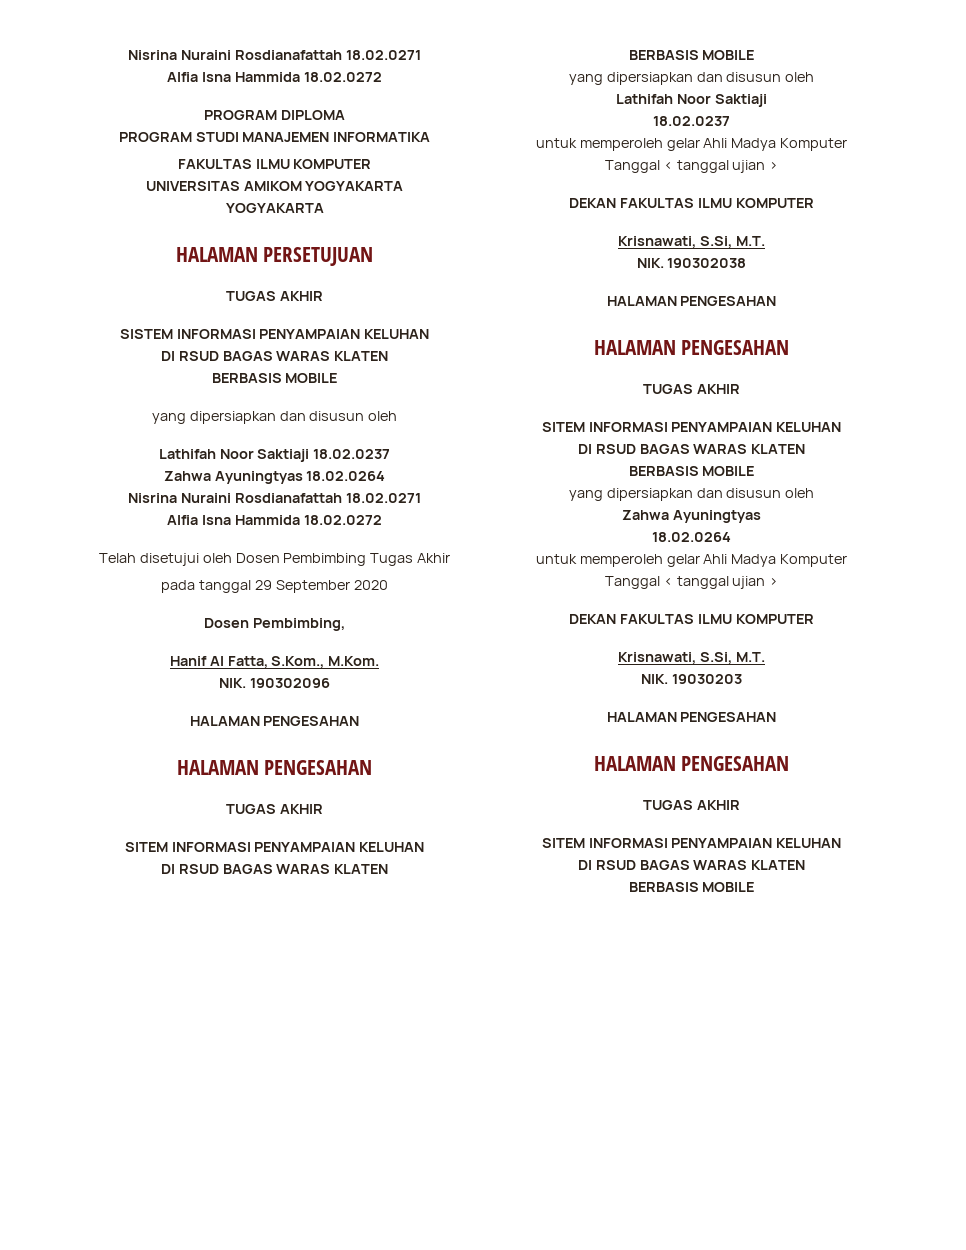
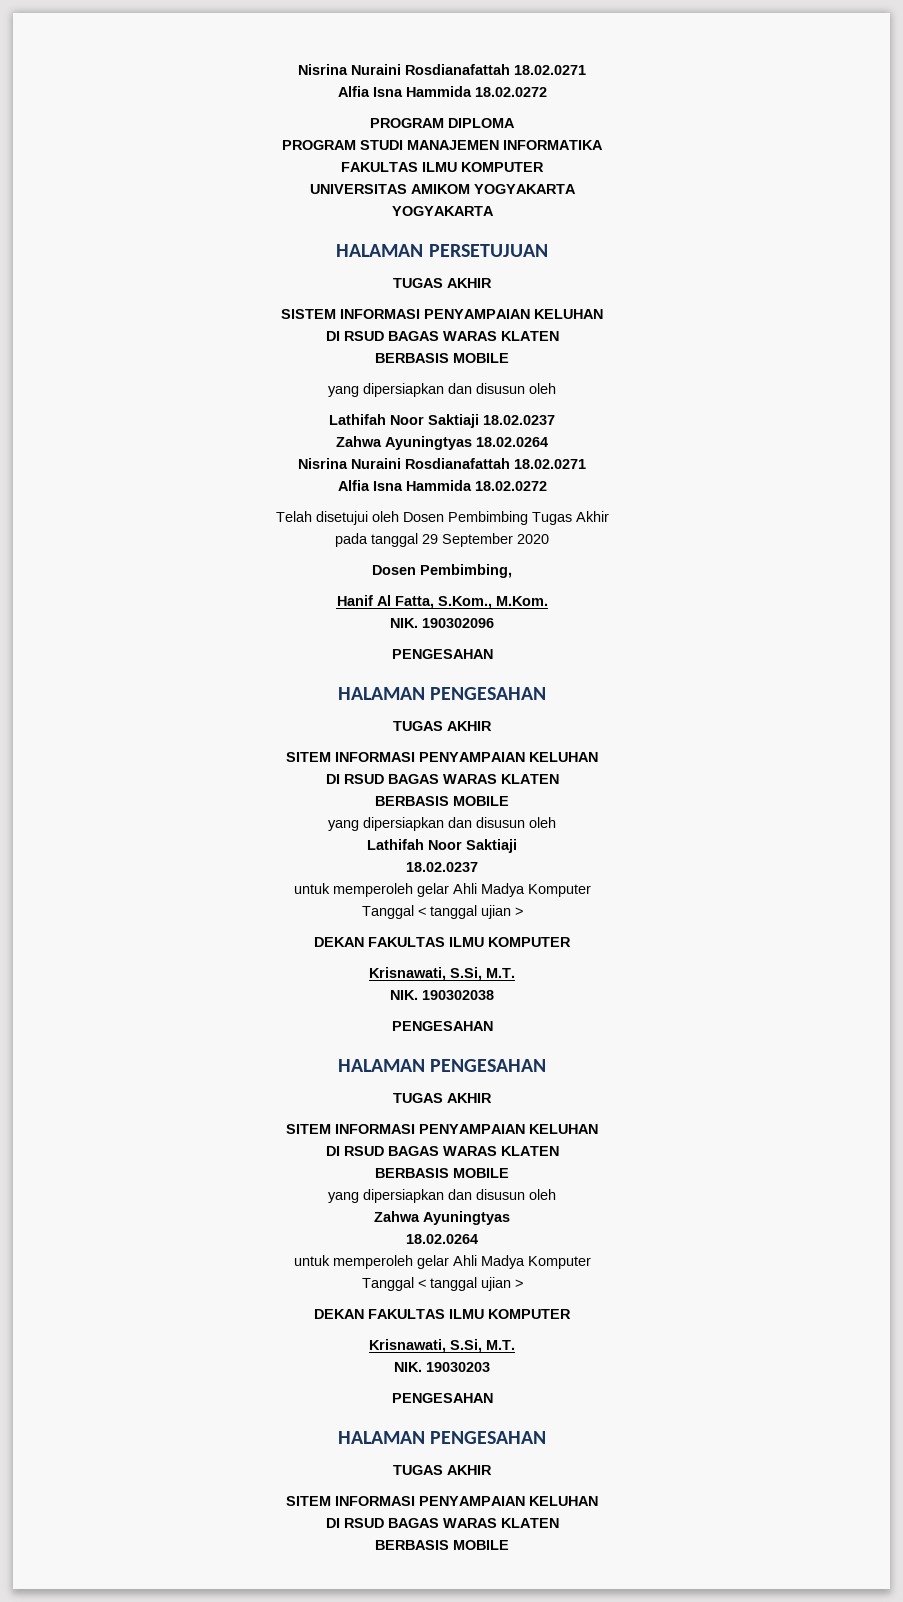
[189,716,260,726] HALAMAN -> (494, 623) none
[606,296,677,306] HALAMAN -> (494, 995) none
[606,712,677,722] HALAMAN -> (490, 1367) none

